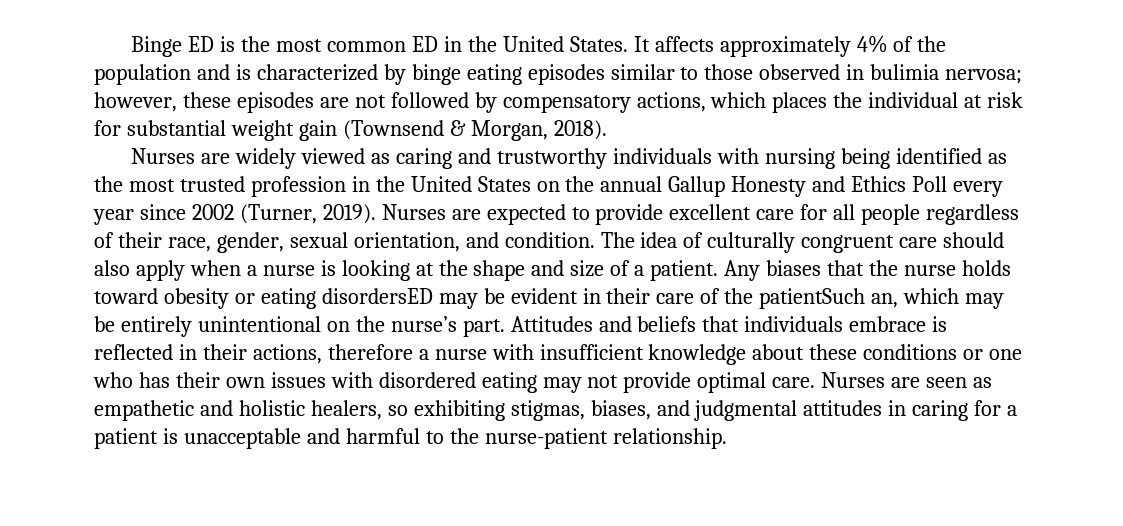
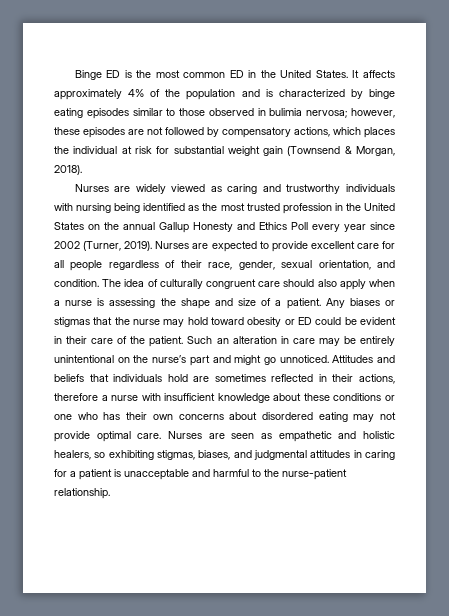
[341,260,434,281] looking at -> [109,298,156,308] assessing
(822, 268) none -> [384,300,395,306] [54,317,90,327] or stigmas
[961,260,1011,276] holds -> [163,317,208,327] may hold
[260,288,478,309] eating disordersED may -> [298,317,342,325] ED could
[759,288,960,309] patientSuch an, which -> [149,336,315,347] patient. Such an alteration in care
[462,319,505,337] part. -> [189,355,329,366] part and might go unnoticed.
[849,316,948,332] embrace is -> [167,374,266,382] hold are sometimes
[270,372,373,388] issues with -> [178,412,258,420] concerns about

